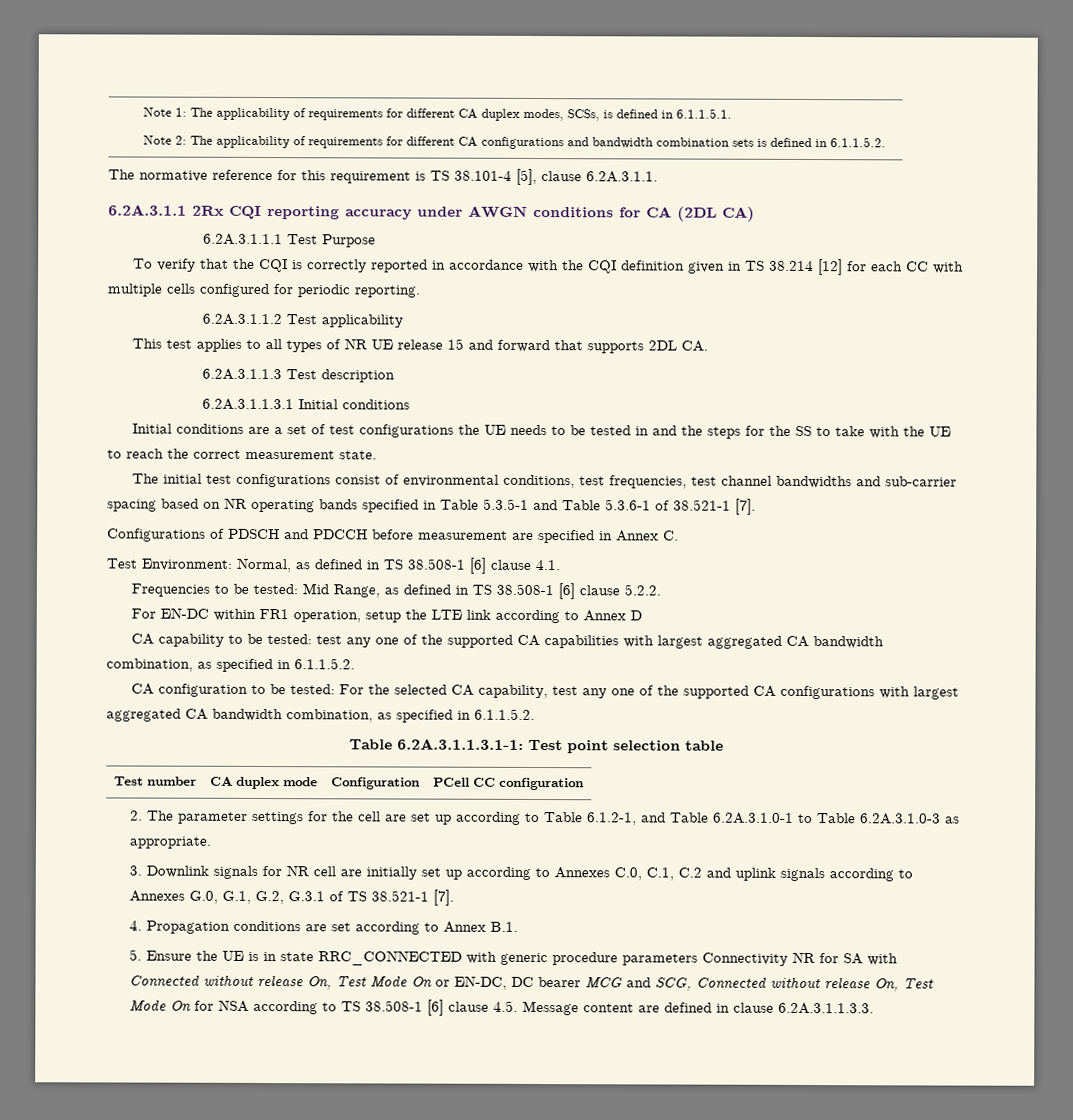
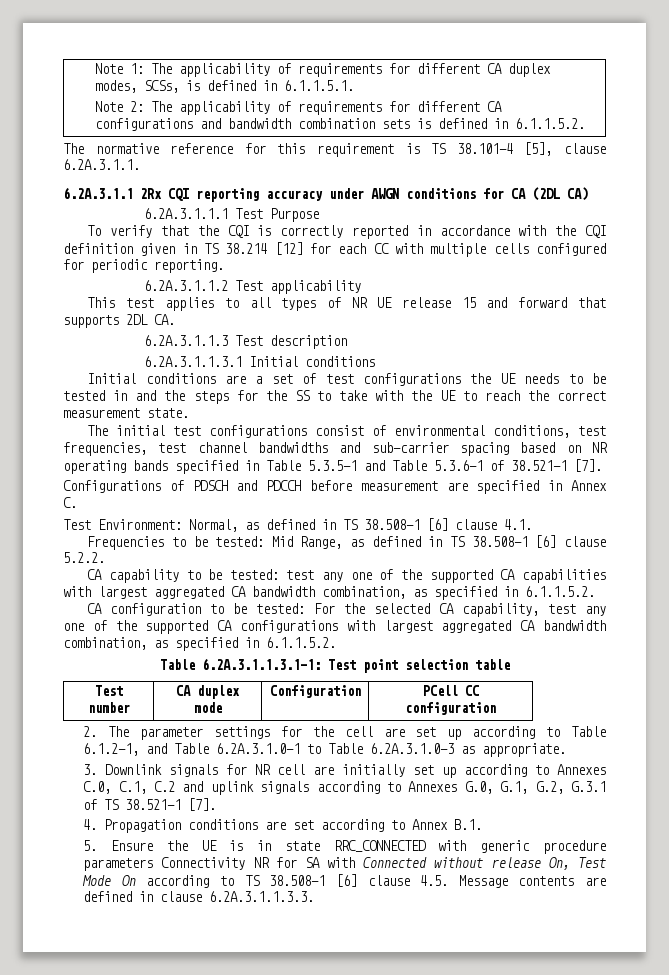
[130,607,642,624] // For EN-DC within FR1 operation, setup the LTE link according to Annex D -> (105, 557) none
[434,975,934,992] [128,999,249,1012] or EN-DC, DC bearer MCG and SCG, Connected without release On, Test Mode On for NSA -> (136, 880) none
[582,1003,634,1013] content -> [518,876,575,886] contents

